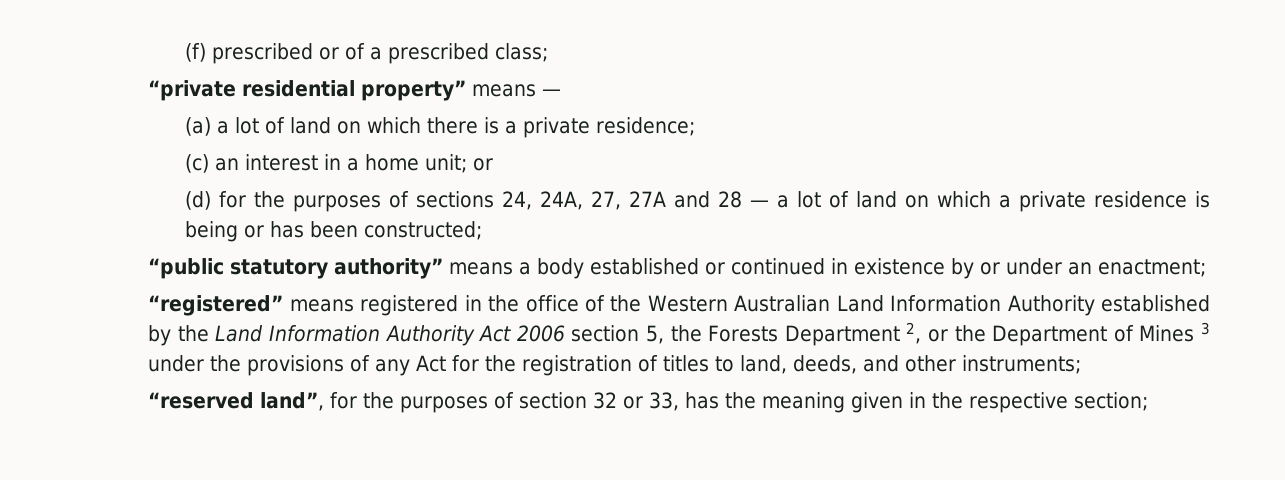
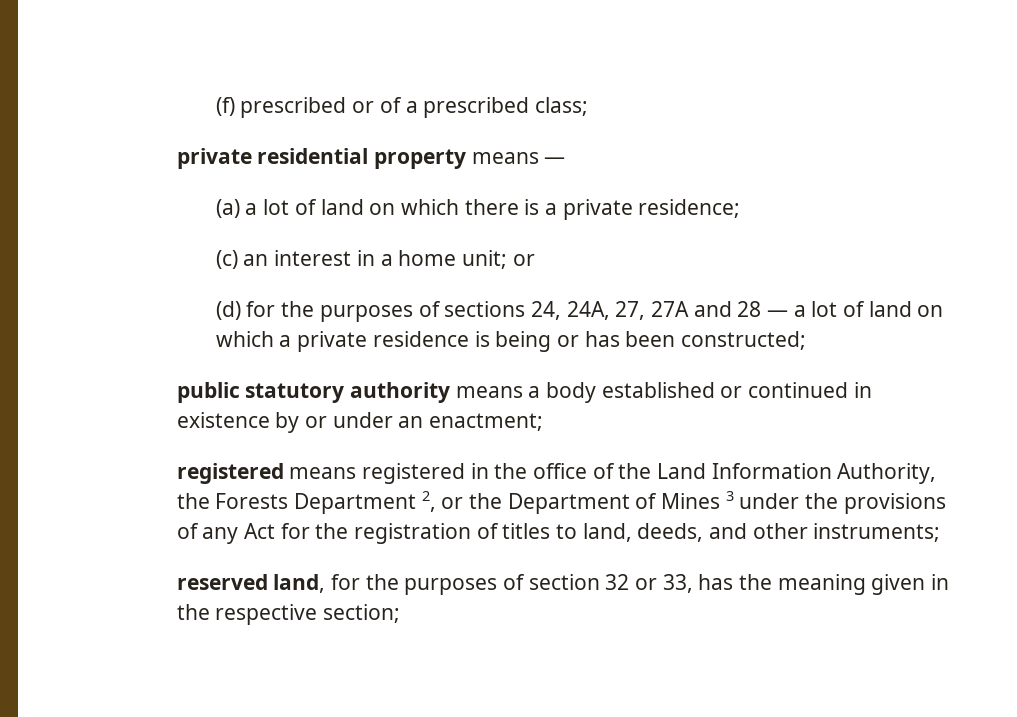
[148,80,467,101] “private residential property” -> [176,148,466,169] private residential property
[148,258,444,279] “public statutory authority” -> [176,382,450,403] public statutory authority
[148,295,284,316] “registered” -> [176,463,284,484] registered
[647,295,1210,316] [148,325,665,346] Western Australian Land Information Authority established by the Land Information Authority Act 2006 section 5, -> [656,463,937,484] Land Information Authority,
[148,392,325,411] “reserved land”, -> [176,574,326,593] reserved land,

